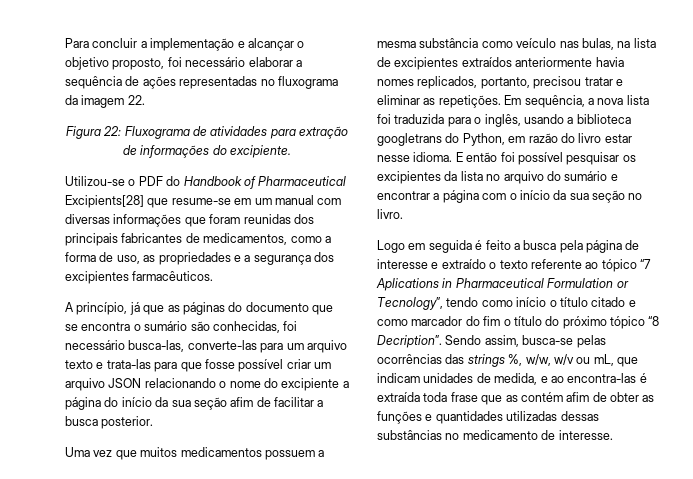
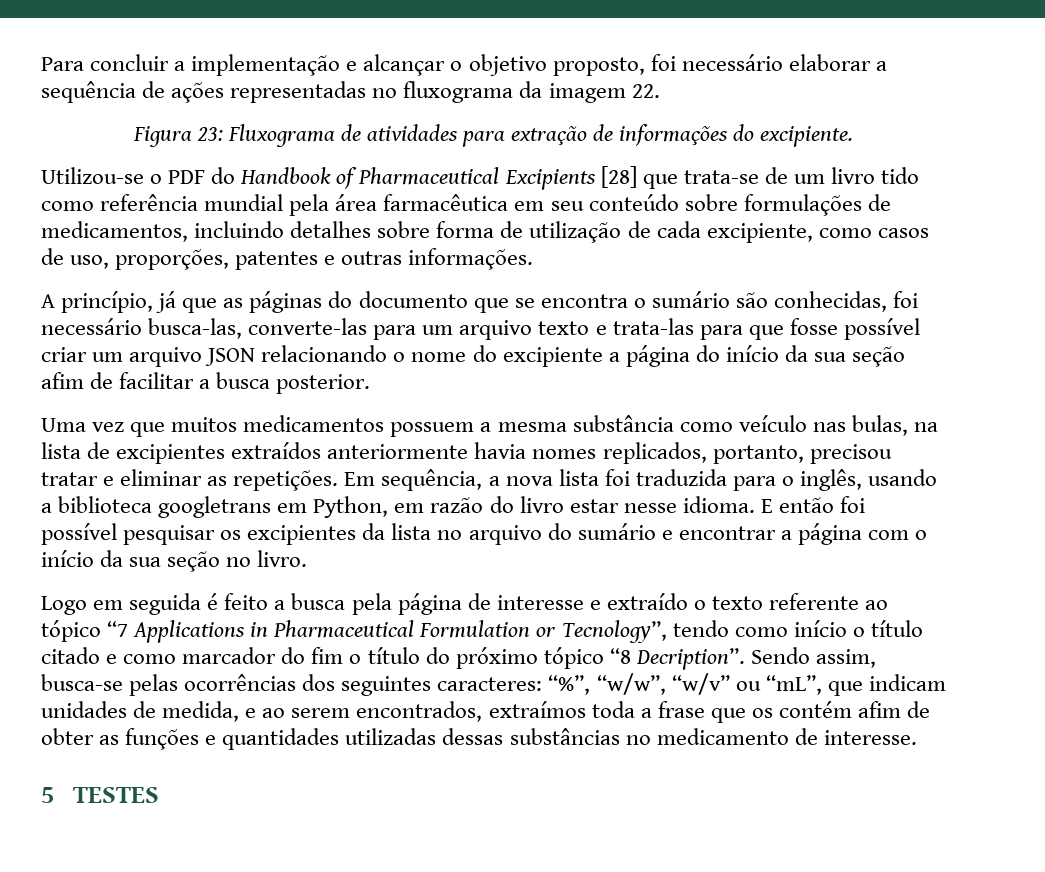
[103,126,122,136] 22: -> [196,127,223,141] 23:
[65,195,342,208] [65,214,314,227] [65,233,331,246] [65,252,334,265] [65,271,214,284] Excipients[28] que resume-se em um manual com diversas informações que foram reunidas dos principais fabricantes de medicamentos, como a forma de uso, as propriedades e a segurança dos excipientes farmacêuticos. -> [504,166,920,190] [41,194,891,216] [41,221,929,243] [41,248,534,270] Excipients [28] que trata-se de um livro tido como referência mundial pela área farmacêutica em seu conteúdo sobre formulações de medicamentos, incluindo detalhes sobre forma de utilização de cada excipiente, como casos de uso, proporções, patentes e outras informações.
[445,133,460,143] do -> [277,503,308,513] em
[376,278,439,291] Aplications -> [133,620,246,643] Applications
[445,354,614,367] das strings %, w/w, w/v ou mL, -> [302,673,822,696] dos seguintes caracteres: “%”, “w/w”, “w/v” ou “mL”,
[567,373,647,383] [377,392,448,402] encontra-las é extraída toda -> [291,701,652,722] serem encontrados, extraímos toda a
[505,395,518,402] as -> [751,708,773,718] os
(613, 435) none -> [41,787,160,803] // 5 TESTES

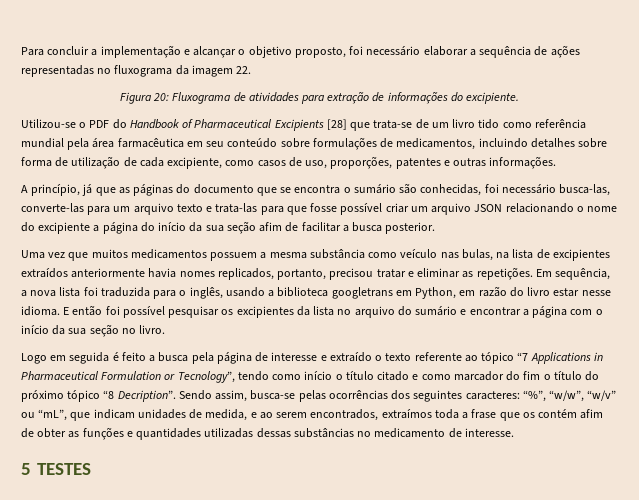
[196,127,223,141] 23: -> [153,93,170,101] 20:

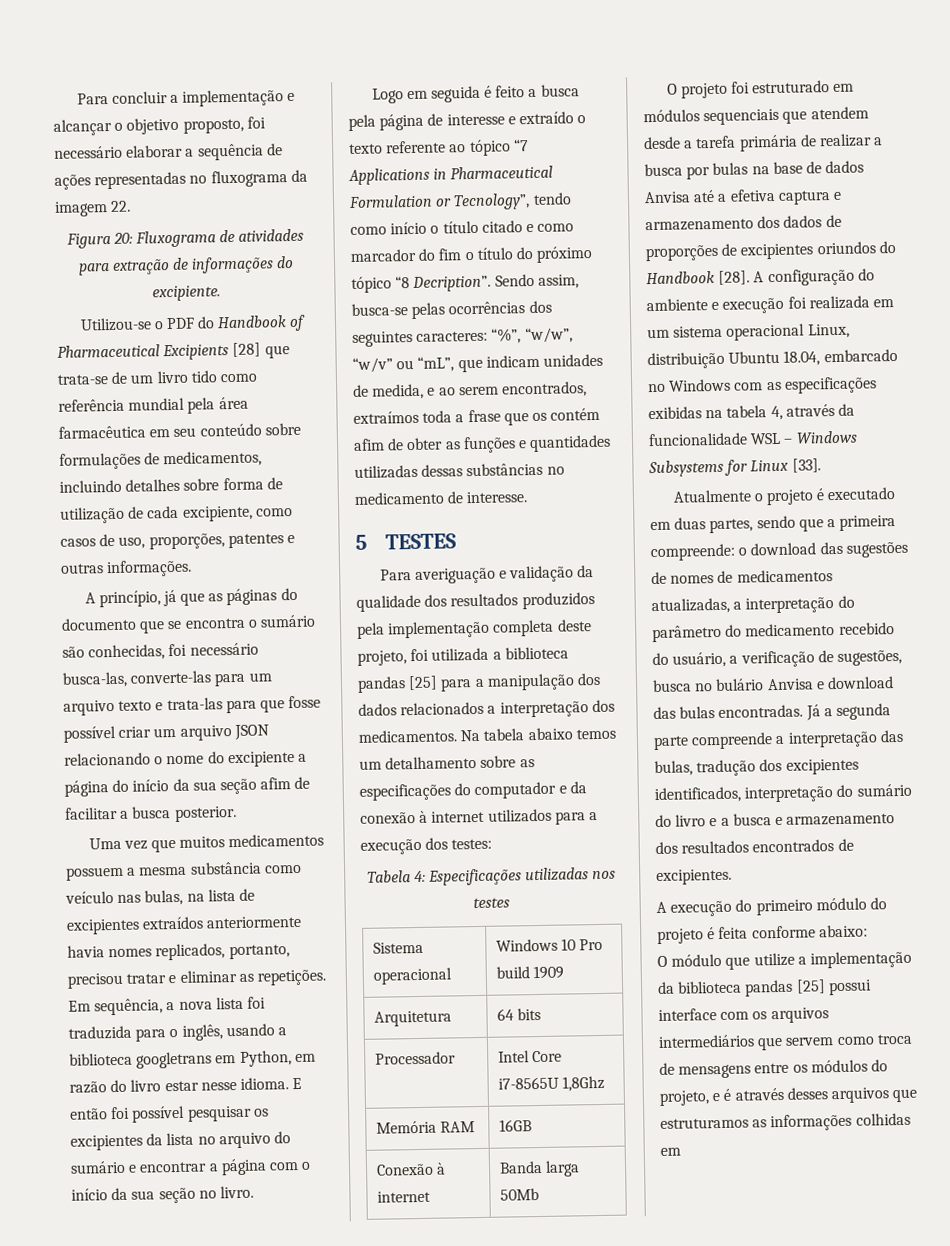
(91, 469) none -> [379,565,595,585] [356,592,595,612] [356,619,592,639] [357,646,569,666] [357,672,601,693] [358,699,615,718] [358,727,616,743] [359,755,535,770] [359,781,587,801] [360,808,598,825] [360,837,493,855] [366,867,617,886] [473,897,510,909] [372,941,424,954] [372,967,452,985] [495,938,604,952] [495,965,564,980] [373,1010,452,1027] [496,1007,541,1021] [374,1051,456,1065] [497,1050,562,1063] [497,1075,605,1092] [375,1120,475,1134] [498,1119,532,1132] [375,1162,446,1176] [376,1190,431,1203] [498,1160,580,1177] [499,1188,539,1201] [666,80,855,99] [643,106,869,126] [643,133,884,152] [644,160,865,180] [644,188,842,205] [645,214,842,232] [645,240,896,262] [646,268,875,287] [646,295,894,314] [647,323,850,341] [647,348,898,370] [648,376,877,394] [648,403,855,421] [648,430,858,447] [648,458,822,478] [672,487,897,506] [650,515,897,534] [650,541,908,562] [651,569,833,585] [651,595,855,615] [652,622,895,643] [652,649,902,668] [652,676,894,693] [653,703,891,721] [653,729,904,751] [654,758,859,777] [654,783,912,804] [655,813,896,828] [655,838,854,855] [656,868,732,886] [656,897,887,917] [657,924,868,945] [657,950,912,970] [657,979,872,997] [658,1007,829,1024] [658,1033,913,1051] [659,1059,888,1079] [659,1087,918,1106] [660,1112,911,1132] [660,1147,681,1156] // Para averiguação e validação da qualidade dos resultados produzidos pela implementação completa deste projeto, foi utilizada a biblioteca pandas [25] para a manipulação dos dados relacionados a interpretação dos medicamentos. Na tabela abaixo temos um detalhamento sobre as especificações do computador e da conexão à internet utilizados para a execução dos testes: // Tabela 4: Especificações utilizadas nos testes // Sistema operacional | Windows 10 Pro build 1909 // Arquitetura | 64 bits // Processador | Intel Core i7-8565U 1,8Ghz // Memória RAM | 16GB // Conexão à internet | Banda larga 50Mb // O projeto foi estruturado em módulos sequenciais que atendem desde a tarefa primária de realizar a busca por bulas na base de dados Anvisa até a efetiva captura e armazenamento dos dados de proporções de excipientes oriundos do Handbook [28]. A configuração do ambiente e execução foi realizada em um sistema operacional Linux, distribuição Ubuntu 18.04, embarcado no Windows com as especificações exibidas na tabela 4, através da funcionalidade WSL – Windows Subsystems for Linux [33]. // Atualmente o projeto é executado em duas partes, sendo que a primeira compreende: o download das sugestões de nomes de medicamentos atualizadas, a interpretação do parâmetro do medicamento recebido do usuário, a verificação de sugestões, busca no bulário Anvisa e download das bulas encontradas. Já a segunda parte compreende a interpretação das bulas, tradução dos excipientes identificados, interpretação do sumário do livro e a busca e armazenamento dos resultados encontrados de excipientes. // A execução do primeiro módulo do projeto é feita conforme abaixo: // O módulo que utilize a implementação da biblioteca pandas [25] possui interface com os arquivos intermediários que servem como troca de mensagens entre os módulos do projeto, e é através desses arquivos que estruturamos as informações colhidas em

